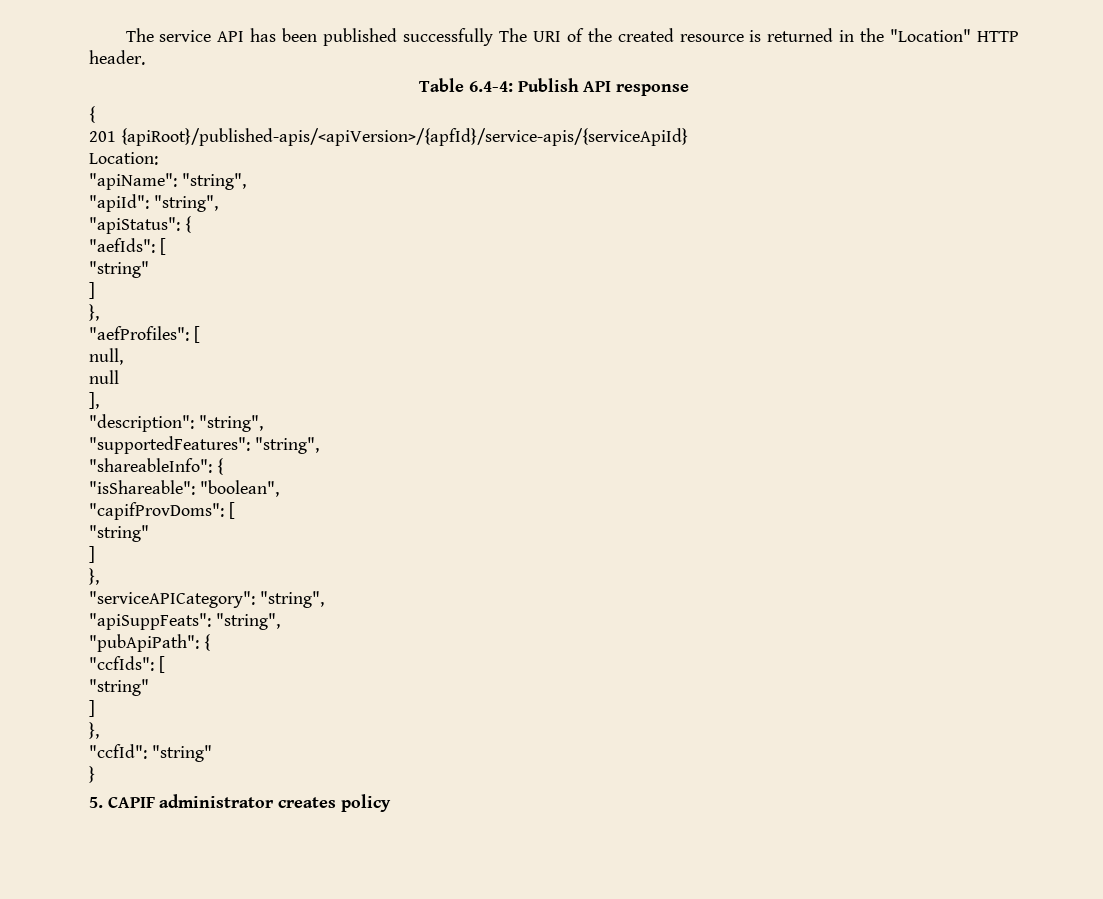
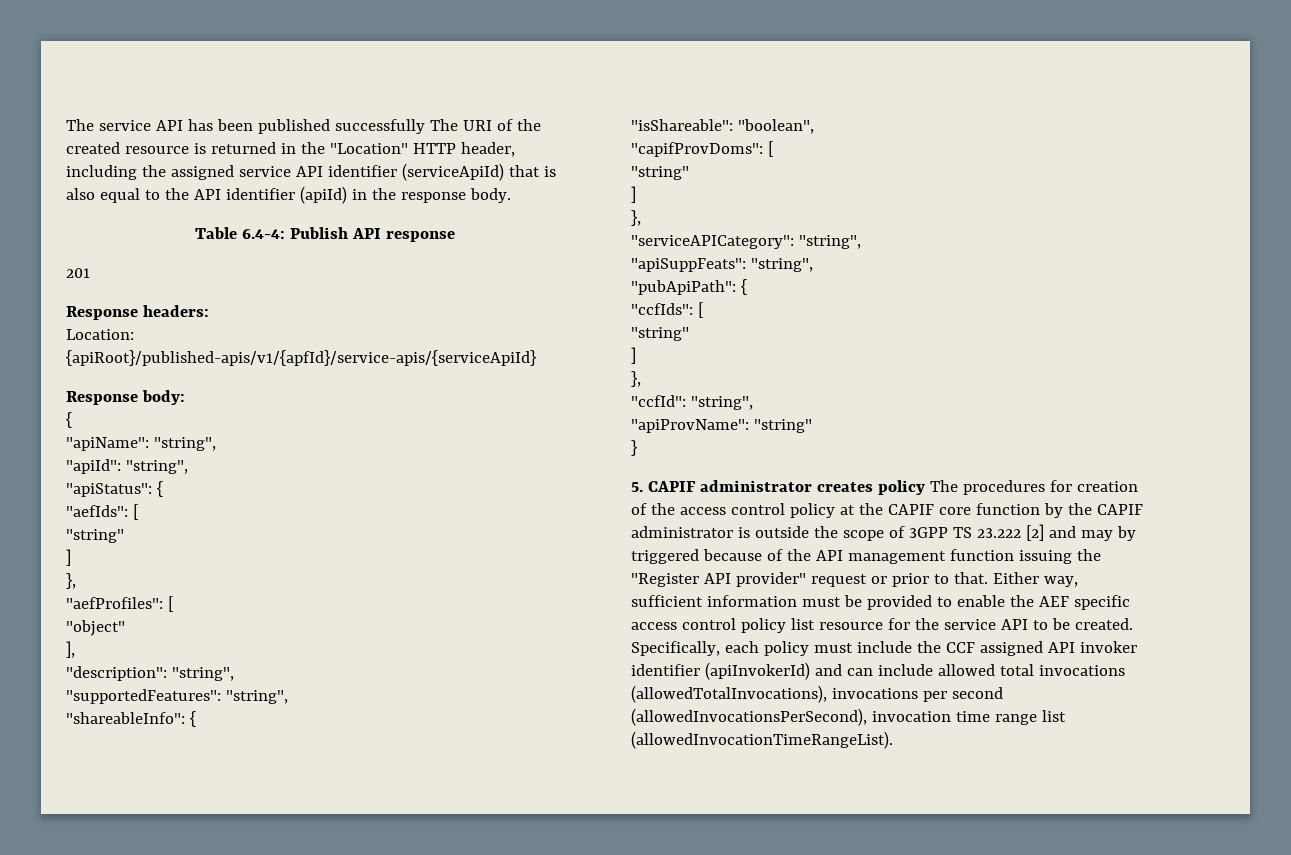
[89,50,145,65] header. -> [460,142,515,157] [66,163,556,181] [66,186,511,204] header, including the assigned service API identifier (serviceApiId) that is also equal to the API identifier (apiId) in the response body.
[89,106,95,123] [89,128,688,146] [89,152,158,165] { // 201 {apiRoot}/published-apis/<apiVersion>/{apfId}/service-apis/{serviceApiId} // Location: -> [66,268,90,278] [66,305,209,320] [66,329,134,340] [66,350,536,366] [66,390,185,405] [66,412,72,428] 201 // Response headers: // Location: {apiRoot}/published-apis/v1/{apfId}/service-apis/{serviceApiId} // Response body: // {
[89,348,123,365] [89,370,119,384] null, // null -> [66,620,125,636] "object"
(147, 751) none -> [690,396,753,410] [631,419,749,433] "string", // "apiProvName":
(391, 803) none -> [929,480,1138,495] [631,503,1143,518] [631,524,1136,541] [631,549,1101,564] [631,572,1078,587] [631,595,1130,610] [631,618,1133,633] [631,641,1137,656] [631,662,1125,680] [631,685,1003,703] [631,708,1066,726] [631,731,893,749] The procedures for creation of the access control policy at the CAPIF core function by the CAPIF administrator is outside the scope of 3GPP TS 23.222 [2] and may by triggered because of the API management function issuing the "Register API provider" request or prior to that. Either way, sufficient information must be provided to enable the AEF specific access control policy list resource for the service API to be created. Specifically, each policy must include the CCF assigned API invoker identifier (apiInvokerId) and can include allowed total invocations (allowedTotalInvocations), invocations per second (allowedInvocationsPerSecond), invocation time range list (allowedInvocationTimeRangeList).

